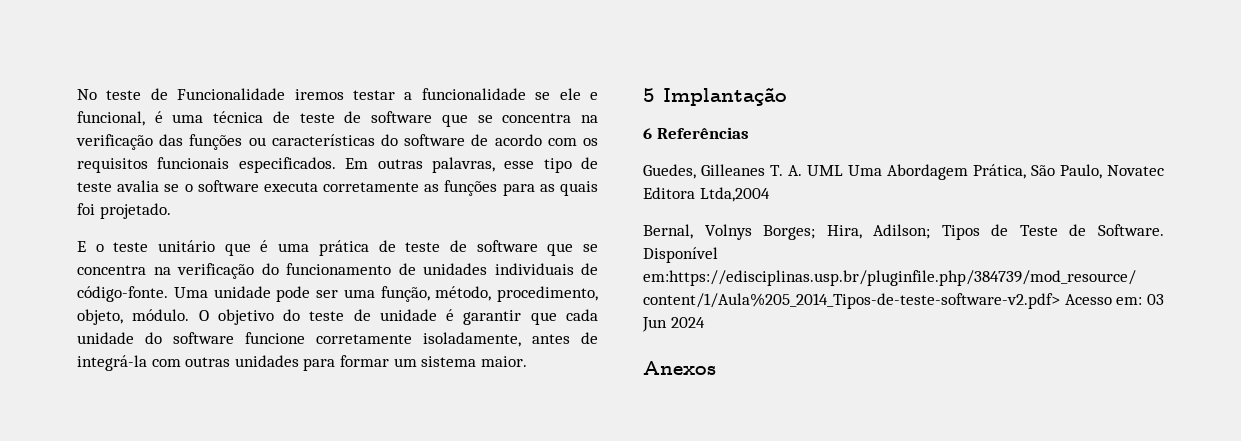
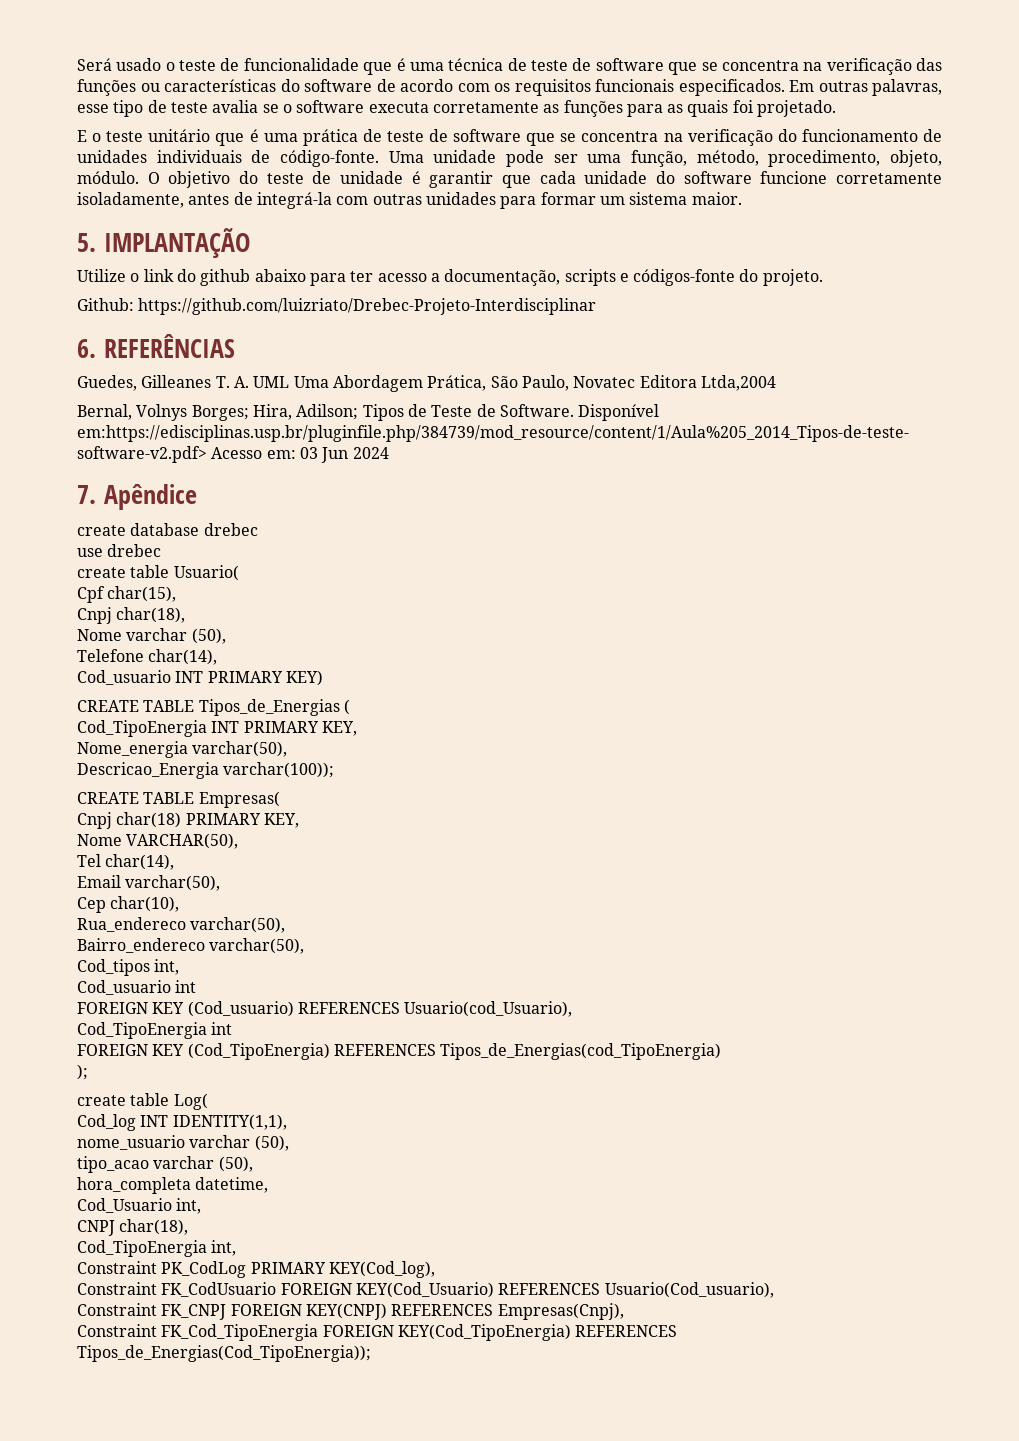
[77,88,598,100] [77,111,145,126] No teste de Funcionalidade iremos testar a funcionalidade se ele e funcional, -> [77,58,393,75] Será usado o teste de funcionalidade que
[643,87,787,106] [643,127,749,139] 5 Implantação // 6 Referências -> [77,228,250,258] [77,269,823,286] [77,298,597,315] [77,334,235,358] 5. IMPLANTAÇÃO // Utilize o link do github abaixo para ter acesso a documentação, scripts e códigos-fonte do projeto. // Github: https://github.com/luizriato/Drebec-Projeto-Interdisciplinar // 6. REFERÊNCIAS
[643,361,716,375] Anexos -> [77,484,197,510] [77,523,258,536] [77,544,162,557] [77,565,239,581] [77,586,177,603] [77,607,186,624] [77,628,226,644] [77,649,218,665] [77,670,323,686] [77,699,350,716] [77,720,357,737] [77,741,288,758] [77,762,335,779] [77,791,280,808] [77,812,299,829] [77,833,239,849] [77,854,175,870] [77,875,221,891] [77,896,180,913] [77,917,286,933] [77,938,305,954] [77,959,180,976] [77,980,197,995] [77,1001,573,1017] [77,1022,233,1039] [77,1043,722,1060] [77,1064,88,1080] [77,1093,208,1110] [77,1114,287,1131] [77,1135,289,1151] [77,1156,253,1173] [77,1177,269,1194] [77,1198,202,1214] [77,1219,189,1236] [77,1240,237,1257] [77,1261,435,1278] [77,1282,774,1298] [77,1303,624,1320] [77,1324,678,1341] [77,1345,371,1362] 7. Apêndice // create database drebec // use drebec // create table Usuario( // Cpf char(15), // Cnpj char(18), // Nome varchar (50), // Telefone char(14), // Cod_usuario INT PRIMARY KEY) // CREATE TABLE Tipos_de_Energias ( // Cod_TipoEnergia INT PRIMARY KEY, // Nome_energia varchar(50), // Descricao_Energia varchar(100)); // CREATE TABLE Empresas( // Cnpj char(18) PRIMARY KEY, // Nome VARCHAR(50), // Tel char(14), // Email varchar(50), // Cep char(10), // Rua_endereco varchar(50), // Bairro_endereco varchar(50), // Cod_tipos int, // Cod_usuario int // FOREIGN KEY (Cod_usuario) REFERENCES Usuario(cod_Usuario), // Cod_TipoEnergia int // FOREIGN KEY (Cod_TipoEnergia) REFERENCES Tipos_de_Energias(cod_TipoEnergia) // ); // create table Log( // Cod_log INT IDENTITY(1,1), // nome_usuario varchar (50), // tipo_acao varchar (50), // hora_completa datetime, // Cod_Usuario int, // CNPJ char(18), // Cod_TipoEnergia int, // Constraint PK_CodLog PRIMARY KEY(Cod_log), // Constraint FK_CodUsuario FOREIGN KEY(Cod_Usuario) REFERENCES Usuario(Cod_usuario), // Constraint FK_CNPJ FOREIGN KEY(CNPJ) REFERENCES Empresas(Cnpj), // Constraint FK_Cod_TipoEnergia FOREIGN KEY(Cod_TipoEnergia) REFERENCES Tipos_de_Energias(Cod_TipoEnergia));

